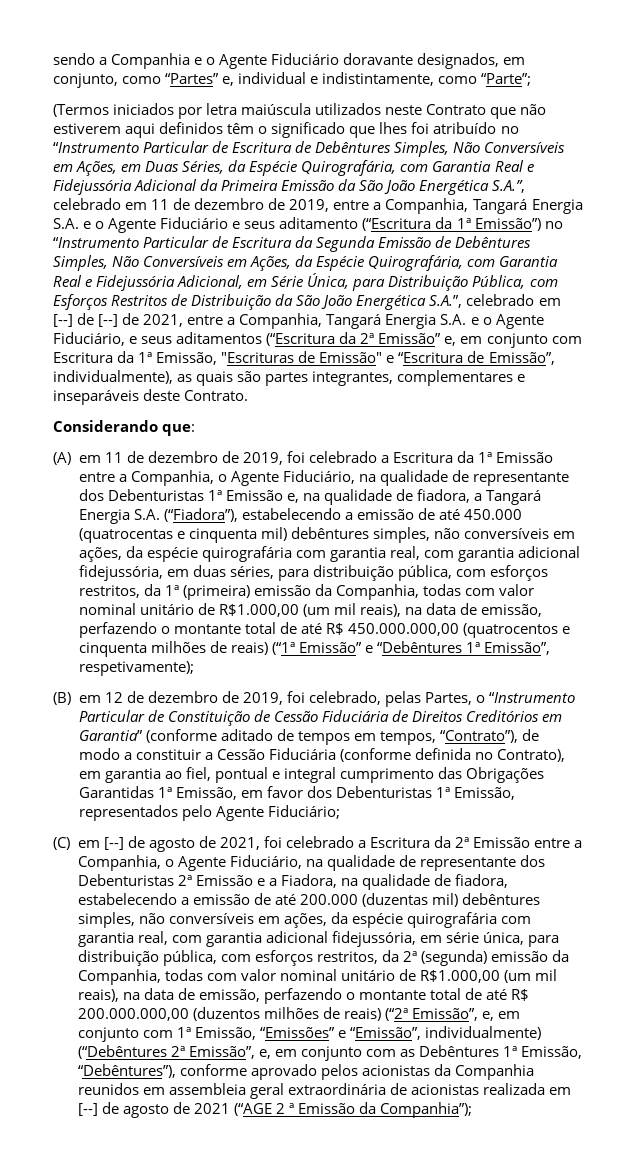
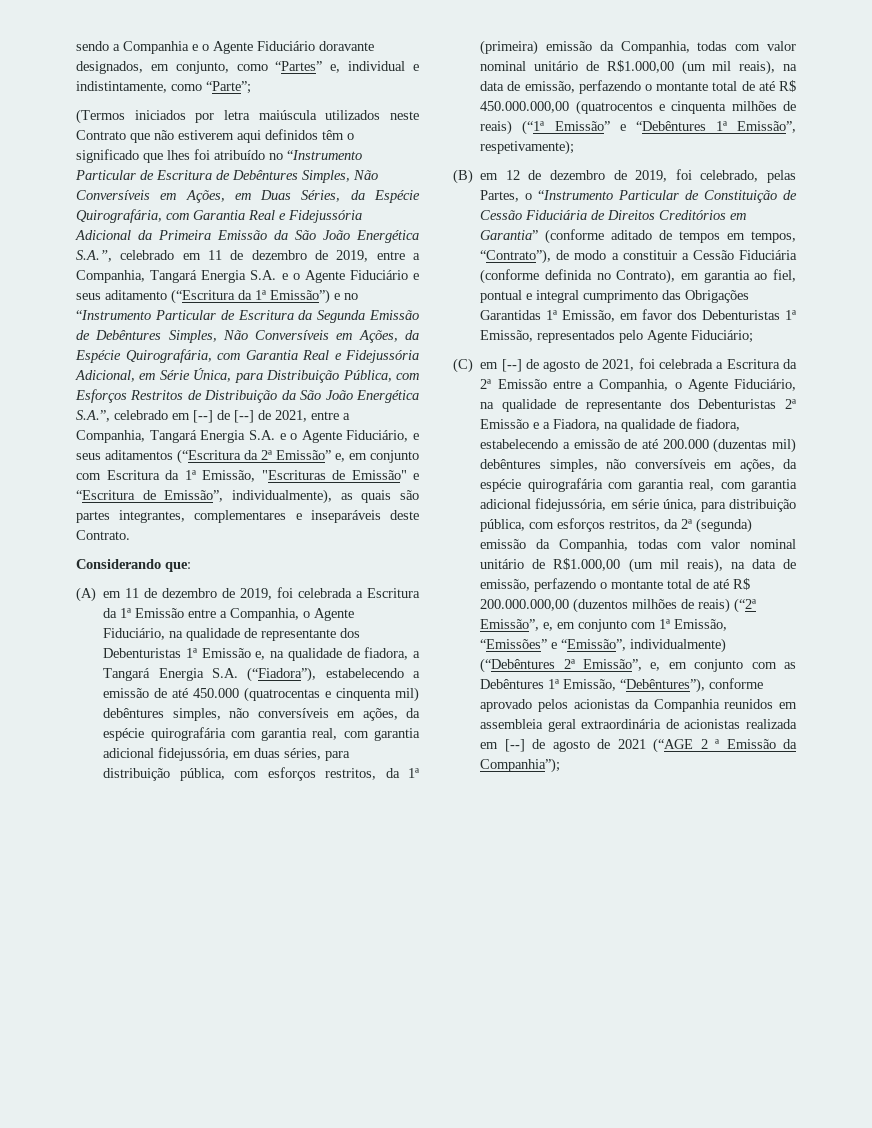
(541, 224) none -> [334,293,340,300] e
[308,451,377,463] celebrado -> [298,588,353,598] celebrada
[285,836,354,848] celebrado -> [658,359,713,369] celebrada

